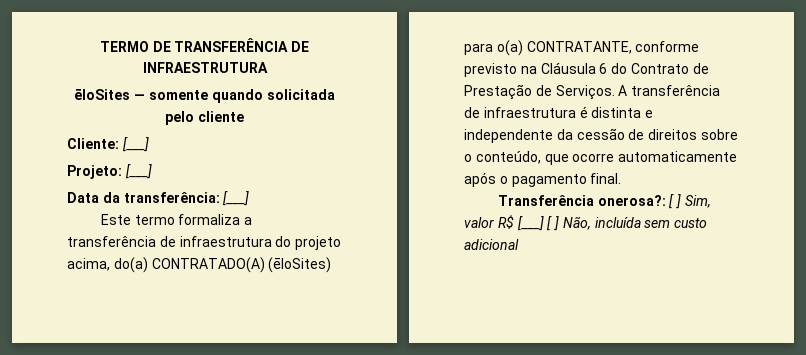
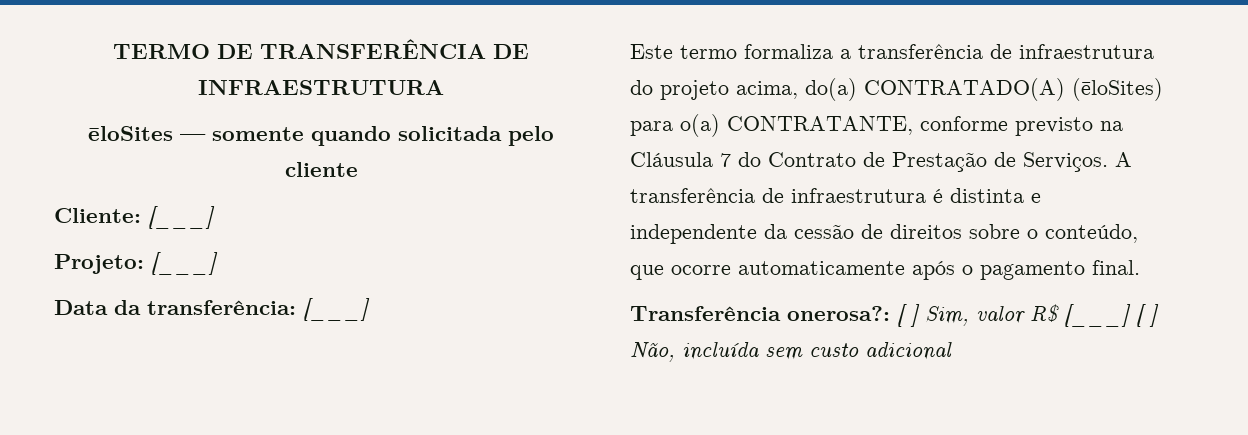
[599,63,608,74] 6 -> [720,153,731,167] 7

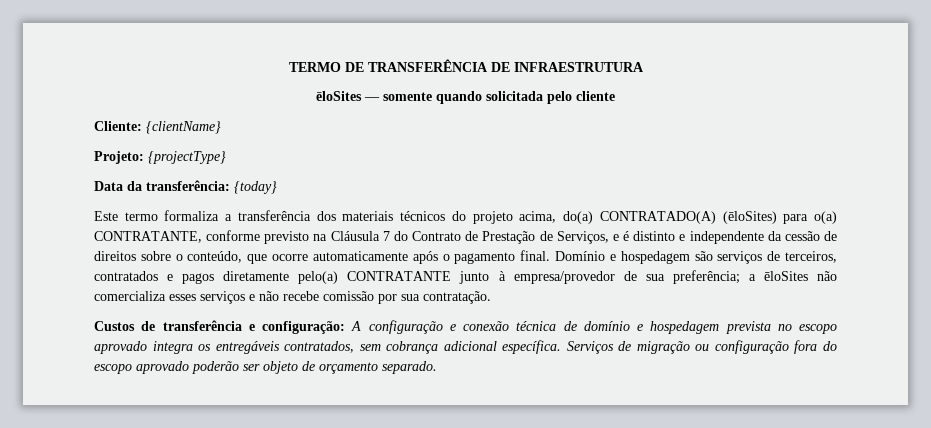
[148,206,215,229] [___] -> [146,121,221,134] {clientName}
[151,252,218,275] [___] -> [148,151,226,164] {projectType}
[303,298,370,321] [___] -> [234,181,277,194] {today}
[990,44,1154,59] de infraestrutura -> [316,211,446,221] dos materiais técnicos
[1023,152,1132,172] [630,188,1024,203] Serviços. A transferência de infraestrutura é distinta -> [556,231,676,244] Serviços, e é distinto
[630,304,1159,327] [630,342,952,362] // Transferência onerosa?: [ ] Sim, valor R$ [___] [ ] Não, incluída sem custo adicional -> [555,251,838,264] [94,270,837,284] [94,291,491,304] [94,320,837,334] [94,340,837,354] [94,361,437,374] Domínio e hospedagem são serviços de terceiros, contratados e pagos diretamente pelo(a) CONTRATANTE junto à empresa/provedor de sua preferência; a ēloSites não comercializa esses serviços e não recebe comissão por sua contratação. // Custos de transferência e configuração: A configuração e conexão técnica de domínio e hospedagem prevista no escopo aprovado integra os entregáveis contratados, sem cobrança adicional específica. Serviços de migração ou configuração fora do escopo aprovado poderão ser objeto de orçamento separado.

